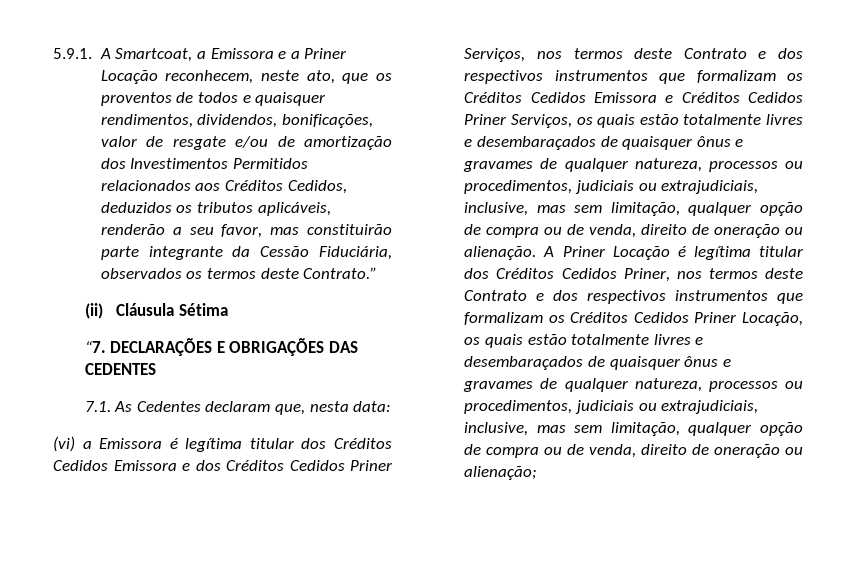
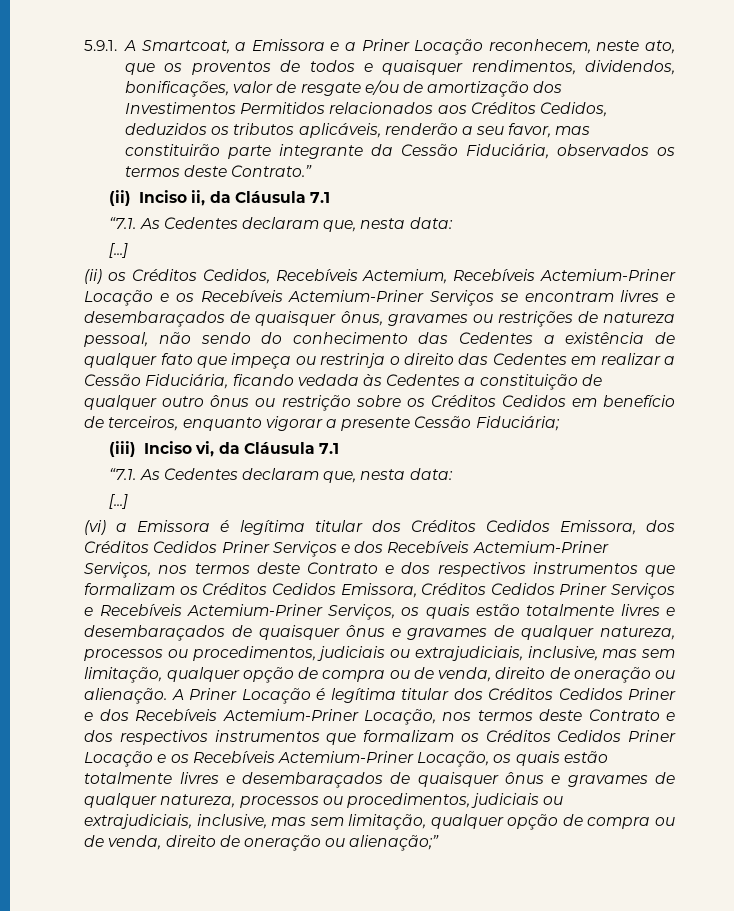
[115,303,228,316] [84,338,359,356] [84,363,156,375] [84,401,392,415] Cláusula Sétima // “7. DECLARAÇÕES E OBRIGAÇÕES DAS CEDENTES // 7.1. As Cedentes declaram que, nesta data: -> [139,190,330,206] [109,217,453,232] [109,243,129,258] [84,269,676,284] [84,290,676,306] [84,311,676,327] [84,332,676,347] [84,353,676,369] [84,374,602,390] [84,395,675,411] [84,416,560,431] [109,441,339,457] [109,468,453,483] [109,494,129,509] Inciso ii, da Cláusula 7.1 // “7.1. As Cedentes declaram que, nesta data: // [...] // (ii) os Créditos Cedidos, Recebíveis Actemium, Recebíveis Actemium-Priner Locação e os Recebíveis Actemium-Priner Serviços se encontram livres e desembaraçados de quaisquer ônus, gravames ou restrições de natureza pessoal, não sendo do conhecimento das Cedentes a existência de qualquer fato que impeça ou restrinja o direito das Cedentes em realizar a Cessão Fiduciária, ficando vedada às Cedentes a constituição de qualquer outro ônus ou restrição sobre os Créditos Cedidos em benefício de terceiros, enquanto vigorar a presente Cessão Fiduciária; // (iii) Inciso vi, da Cláusula 7.1 // “7.1. As Cedentes declaram que, nesta data: // [...]
[113,460,392,471] Emissora e dos Créditos Cedidos Priner -> [559,520,675,535] [84,541,609,557] Emissora, dos Créditos Cedidos Priner Serviços e dos Recebíveis Actemium-Priner
[593,92,803,103] [464,114,507,125] Emissora e Créditos Cedidos Priner -> [340,583,675,599] [84,604,323,616] Emissora, Créditos Cedidos Priner Serviços e Recebíveis Actemium-Priner
[623,268,670,282] Priner, -> [627,688,676,700] [84,709,436,725] Priner e dos Recebíveis Actemium-Priner Locação,
(737, 317) none -> [84,751,414,767] Locação e os Recebíveis Actemium-Priner
[464,466,538,480] alienação; -> [349,835,440,851] alienação;”

